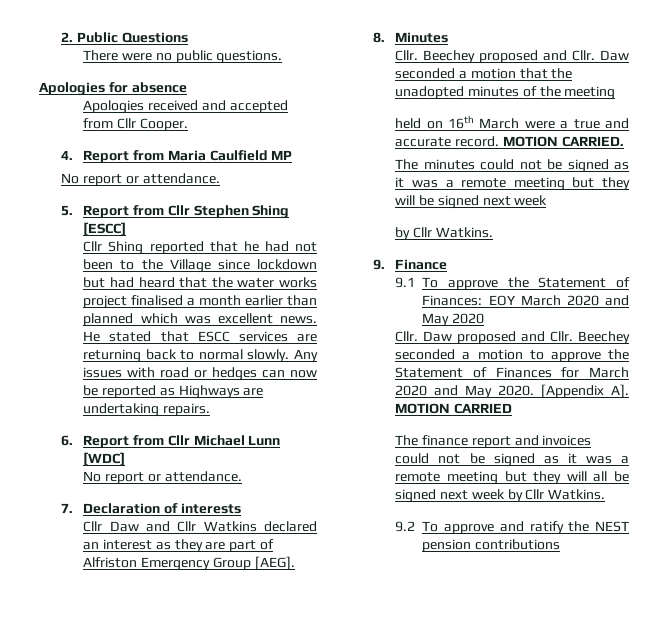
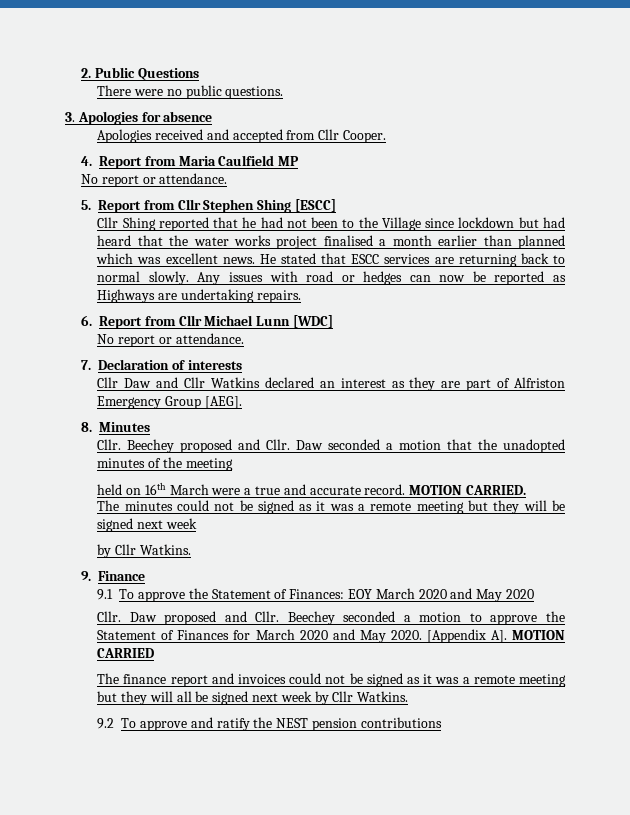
(283, 56) none -> [65,112,75,122] 3.

